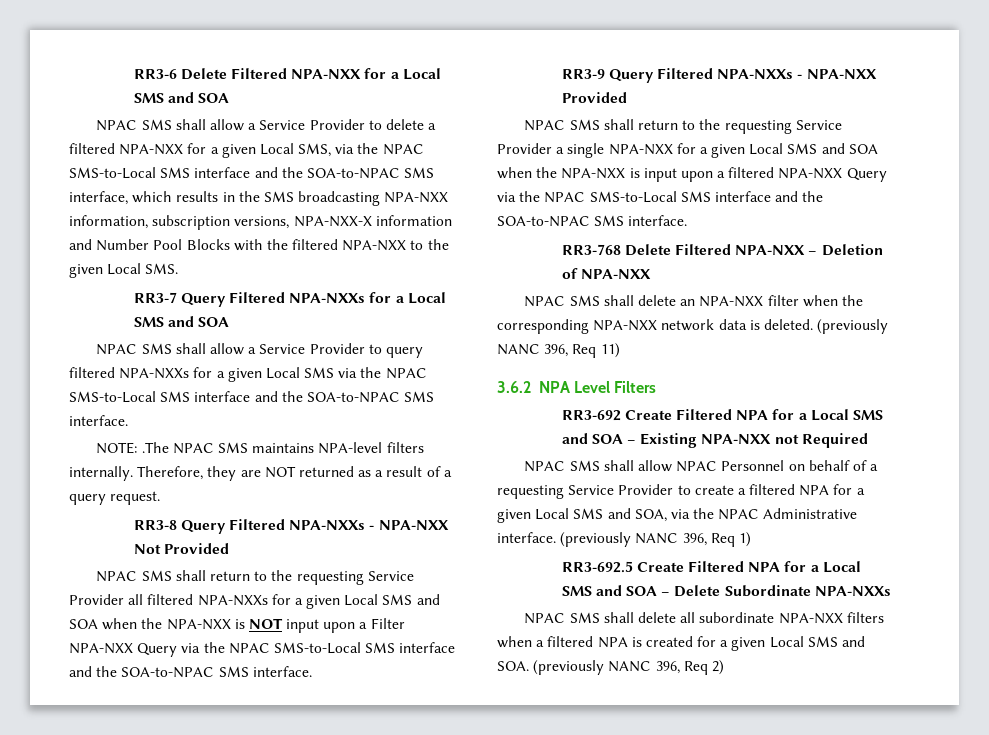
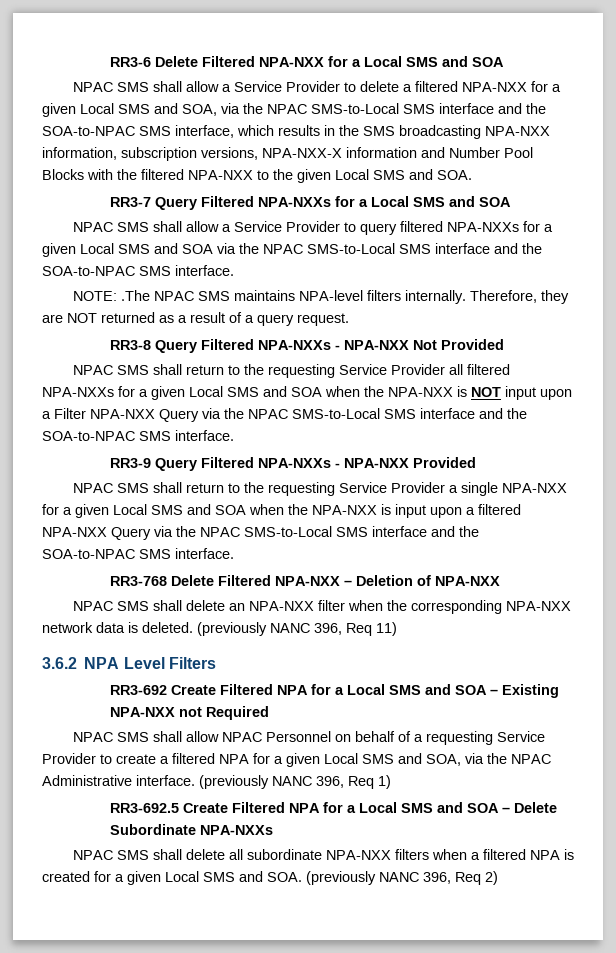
[298,143,332,157] SMS, -> [118,103,217,116] SMS and SOA,
[145,263,179,274] SMS. -> [373,169,472,180] SMS and SOA.
(335, 372) none -> [154,243,213,254] and SOA

